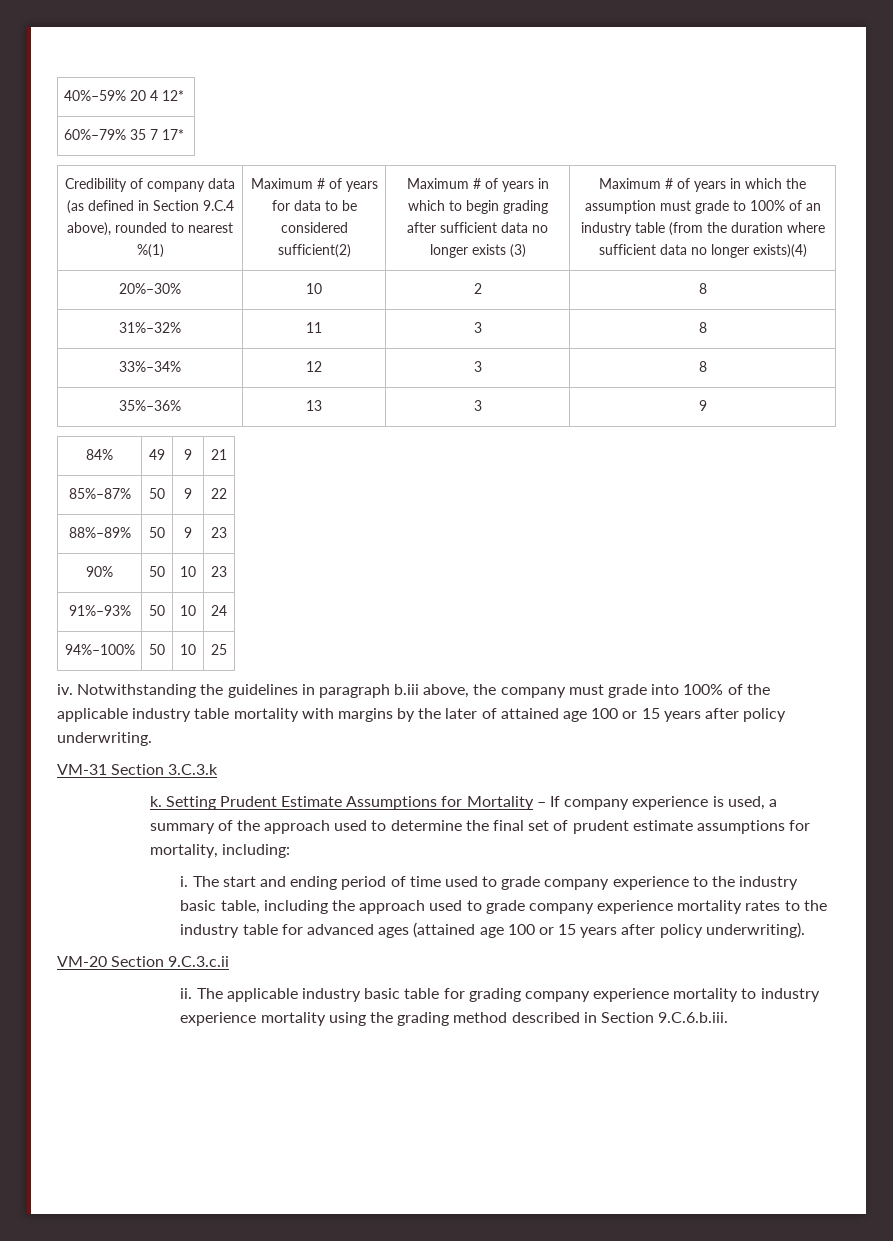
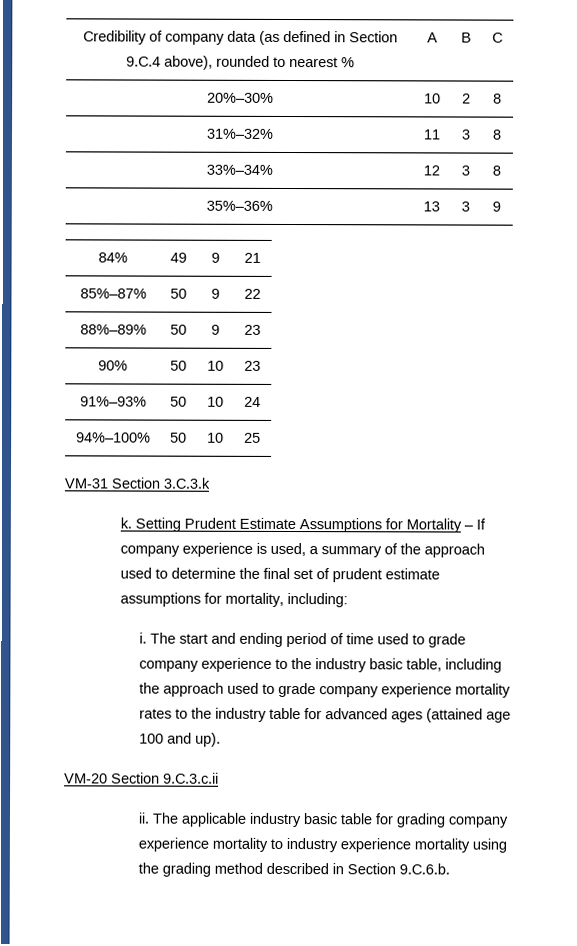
[63,90,184,101] [63,129,184,140] 40%–59% 20 4 12* // 60%–79% 35 7 17* // -> (83, 37) none
[136,244,164,258] [250,178,378,192] [271,200,357,211] [280,222,348,233] [277,244,351,258] [406,178,549,192] [407,200,548,214] [407,222,548,233] [429,244,526,258] [598,178,806,192] [584,200,821,214] [580,222,825,236] [598,244,807,258] %(1) | Maximum # of years for data to be considered sufficient(2) | Maximum # of years in which to begin grading after sufficient data no longer exists (3) | Maximum # of years in which the assumption must grade to 100% of an industry table (from the duration where sufficient data no longer exists)(4) -> [341,57,355,68] [427,32,438,43] [461,32,472,43] [492,32,503,43] % | A | B | C
[57,684,770,698] [57,708,787,722] [57,732,152,746] // iv. Notwithstanding the guidelines in paragraph b.iii above, the company must grade into 100% of the applicable industry table mortality with margins by the later of attained age 100 or 15 years after policy underwriting. -> (261, 437) none
[538,922,805,938] or 15 years after policy underwriting). -> [166,732,221,747] and up).
[658,1012,729,1023] 9.C.6.b.iii. -> [398,863,450,875] 9.C.6.b.

